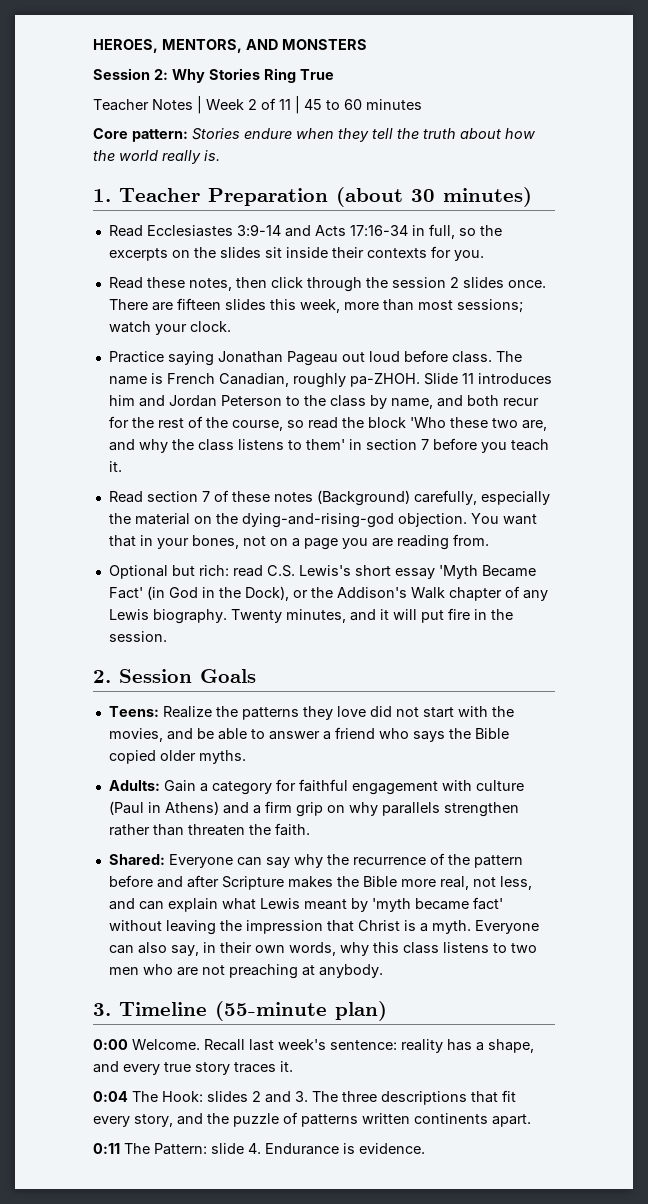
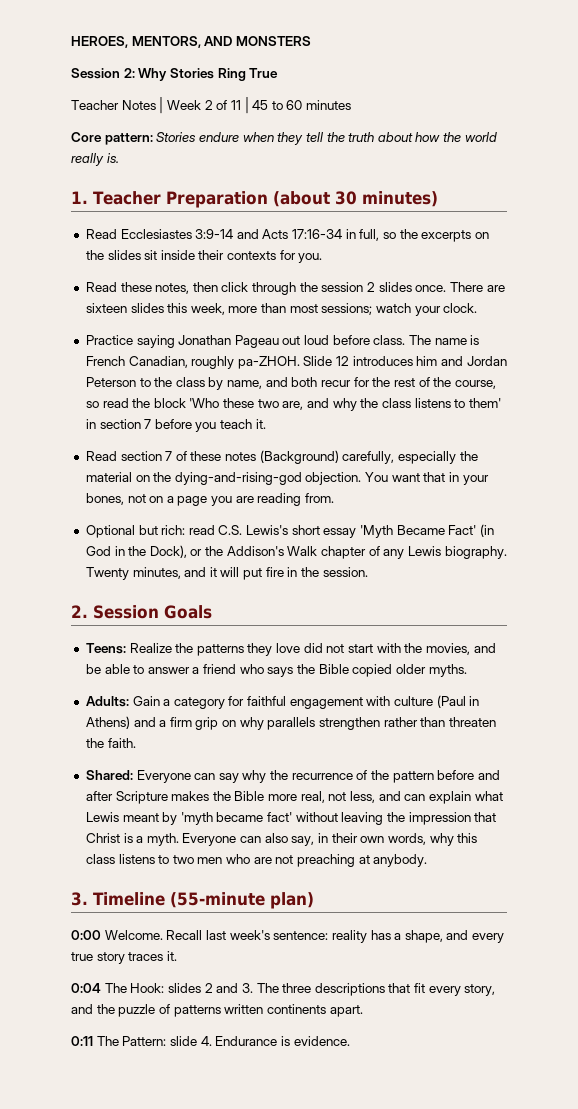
[176,298,221,310] fifteen -> [85,303,127,313] sixteen
[461,373,474,384] 11 -> [336,356,350,366] 12

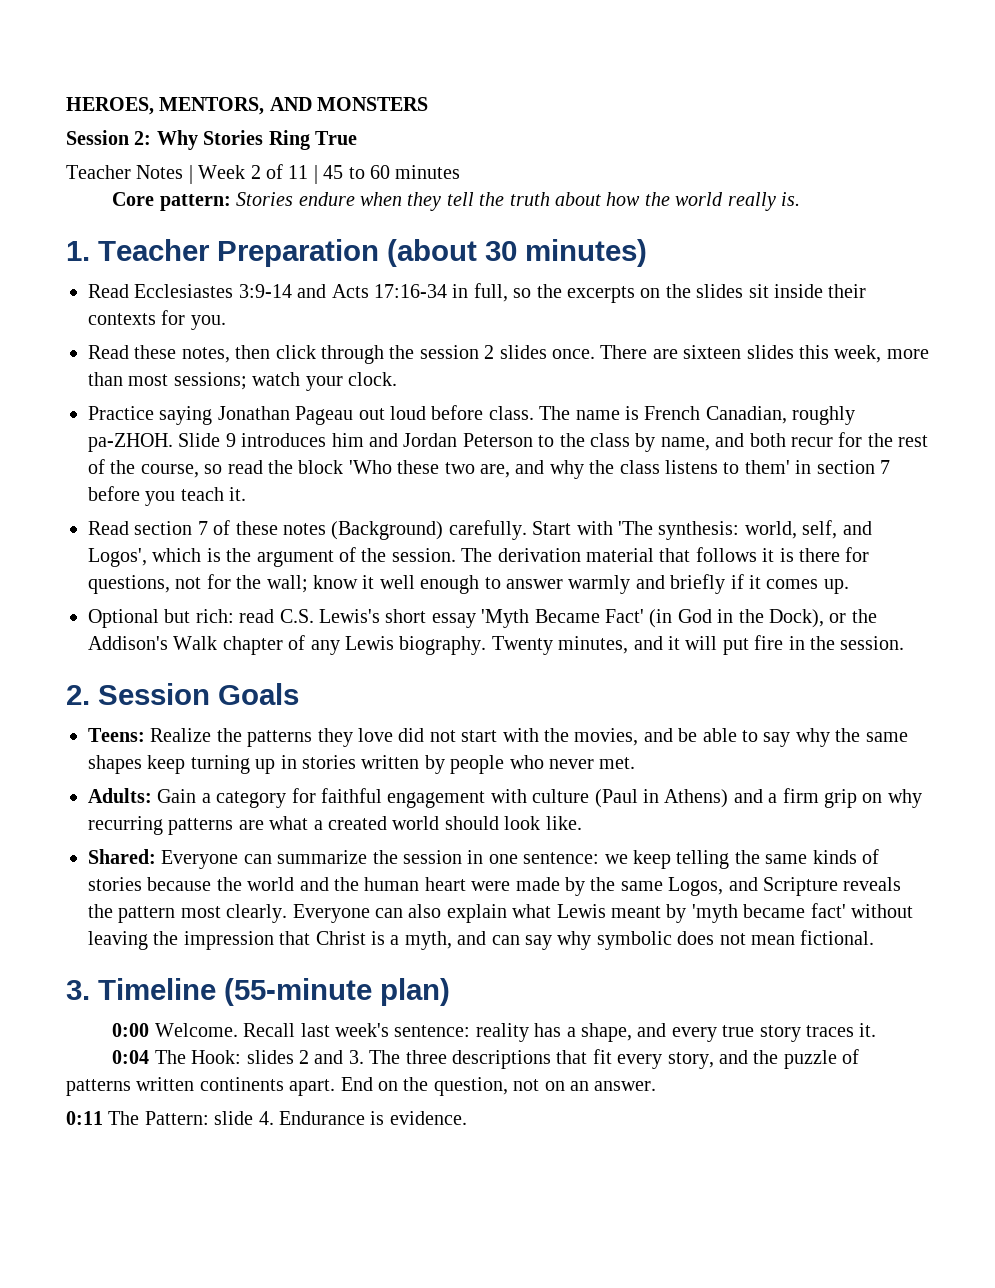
[336,356,350,366] 12 -> [225,433,236,447] 9
[342,451,478,464] [85,472,489,485] [85,493,335,506] carefully, especially the material on the dying-and-rising-god objection. You want that in your bones, not on a page you are reading from. -> [448,520,872,540] [88,547,870,567] [88,574,849,594] carefully. Start with 'The synthesis: world, self, and Logos', which is the argument of the session. The derivation material that follows it is there for questions, not for the wall; know it well enough to answer warmly and briefly if it comes up.
[147,664,467,677] answer a friend who says the Bible copied older myths. -> [763,728,908,747] [88,755,636,774] say why the same shapes keep turning up in stories written by people who never met.
[267,717,496,730] [85,738,136,748] [85,770,500,783] [85,791,426,804] parallels strengthen rather than threaten the faith. // Shared: Everyone can say why the recurrence of the pattern before and after Scripture makes the Bible more real, not less, and can -> [88,816,582,835] [88,849,879,869] [88,877,902,896] [88,904,442,923] recurring patterns are what a created world should look like. // Shared: Everyone can summarize the session in one sentence: we keep telling the same kinds of stories because the world and the human heart were made by the same Logos, and Scripture reveals the pattern most clearly. Everyone can also
[146,833,478,846] [85,854,428,867] myth. Everyone can also say, in their own words, why this class listens to two men who are not preaching at anybody. -> [404,930,875,950] myth, and can say why symbolic does not mean fictional.
(363, 1011) none -> [340,1077,657,1096] End on the question, not on an answer.

